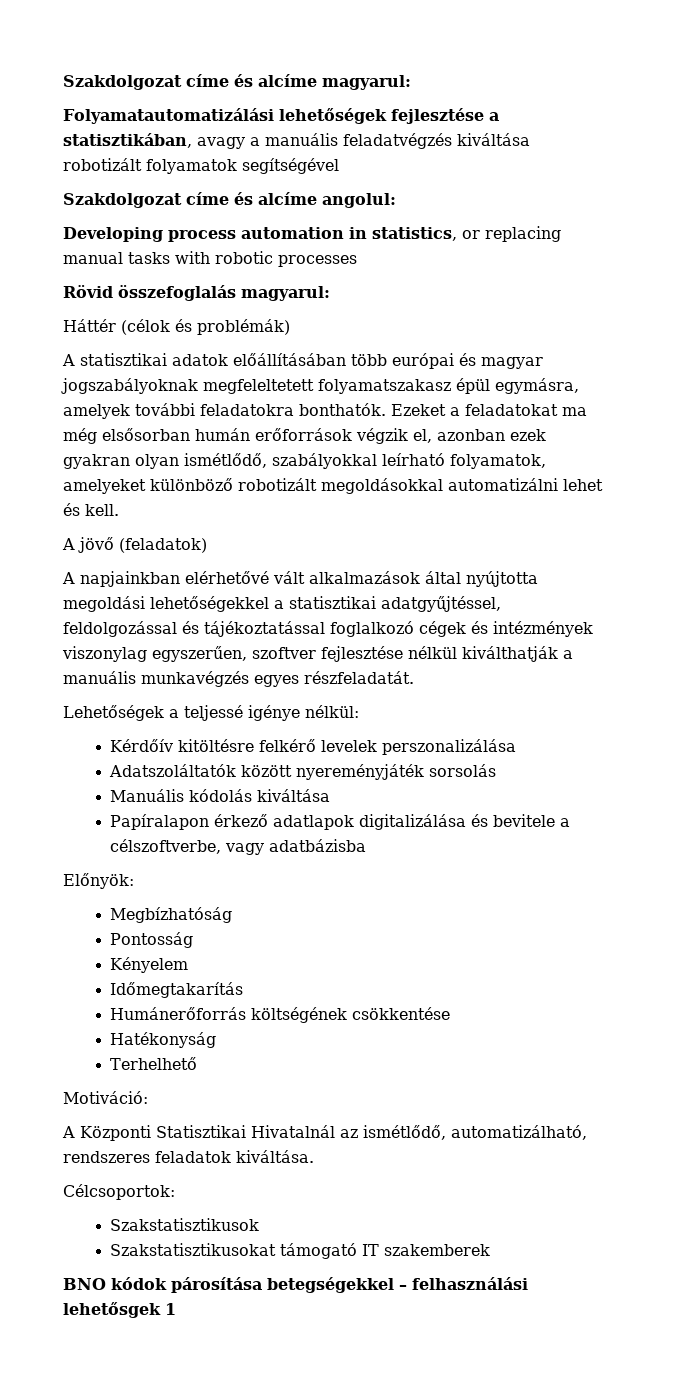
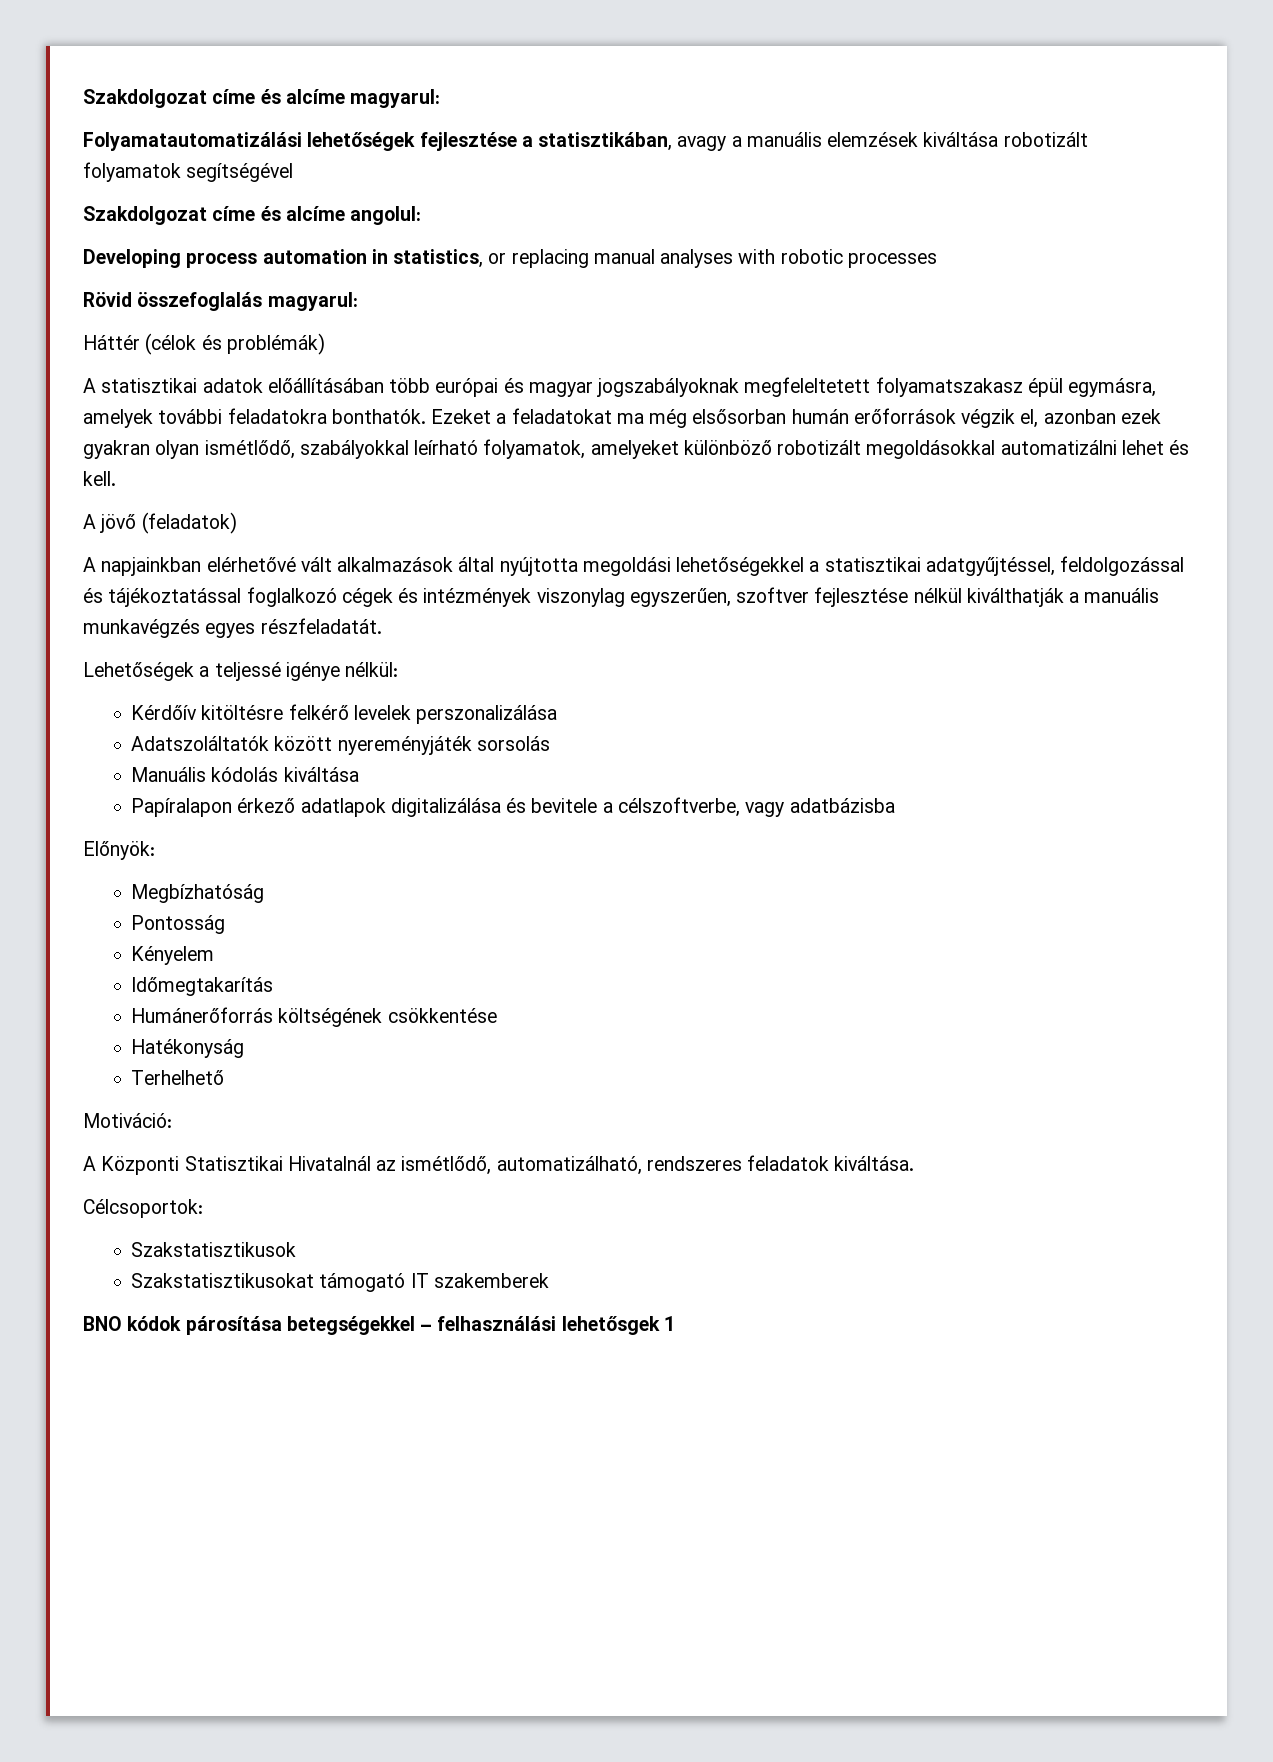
[343,133,452,149] feladatvégzés -> [827,132,919,147] elemzések
[128,252,170,264] tasks -> [660,249,734,268] analyses

